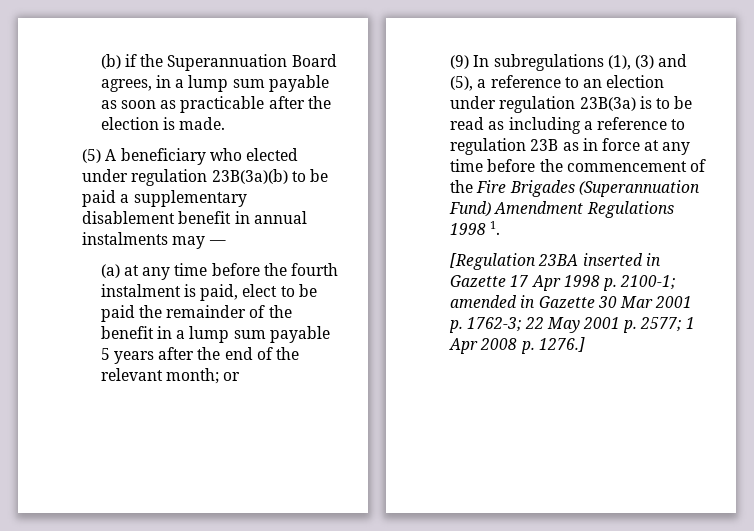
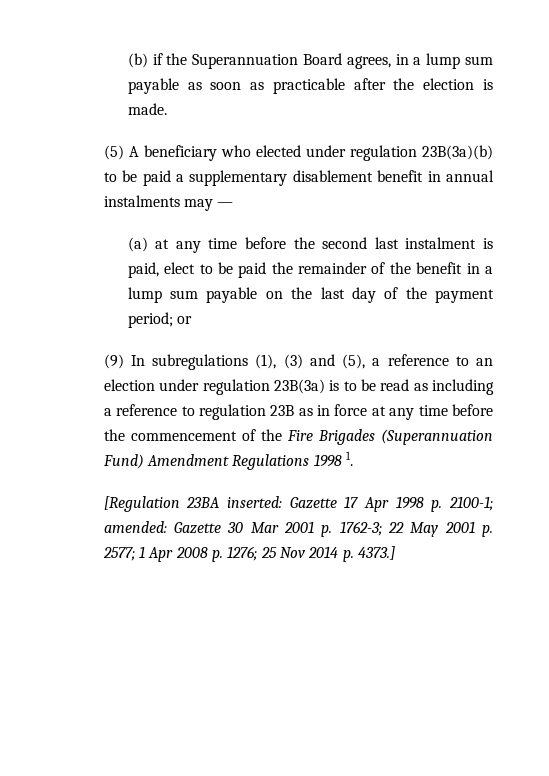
[290,263,338,276] fourth -> [322,237,399,249] second last
[100,347,299,364] [100,368,220,384] 5 years after the end of the relevant month; -> [265,287,494,303] [127,312,173,328] on the last day of the payment period;
[582,253,661,266] inserted in -> [227,496,283,508] inserted:
[450,295,536,308] amended in -> [103,521,167,533] amended:
[538,337,585,352] 1276.] -> [227,546,396,562] 1276; 25 Nov 2014 p. 4373.]

